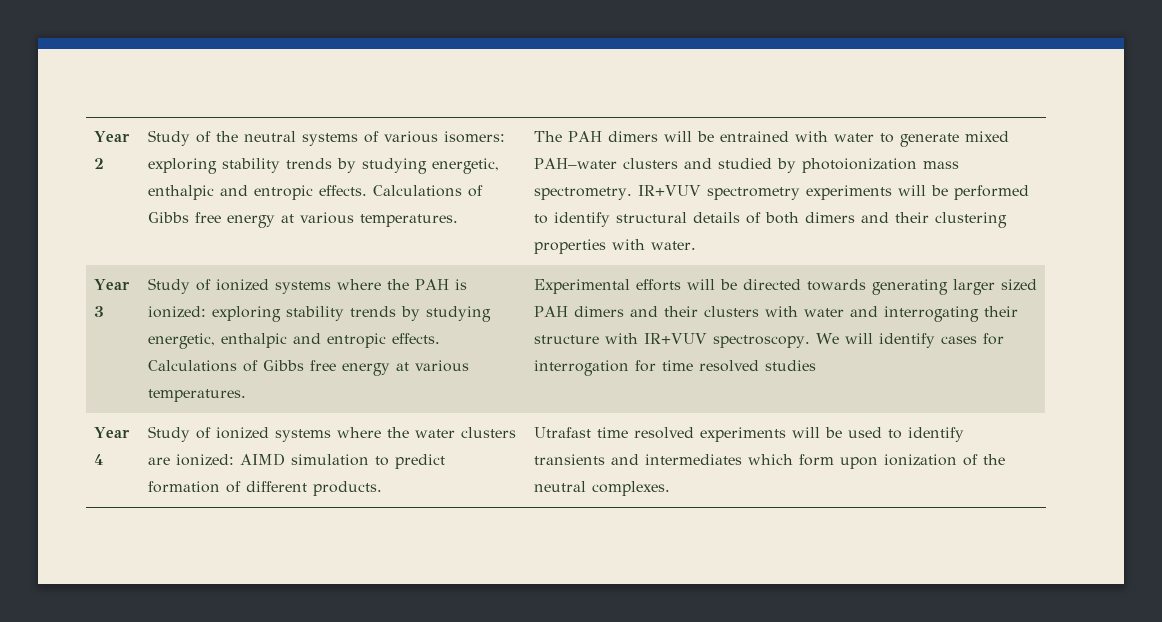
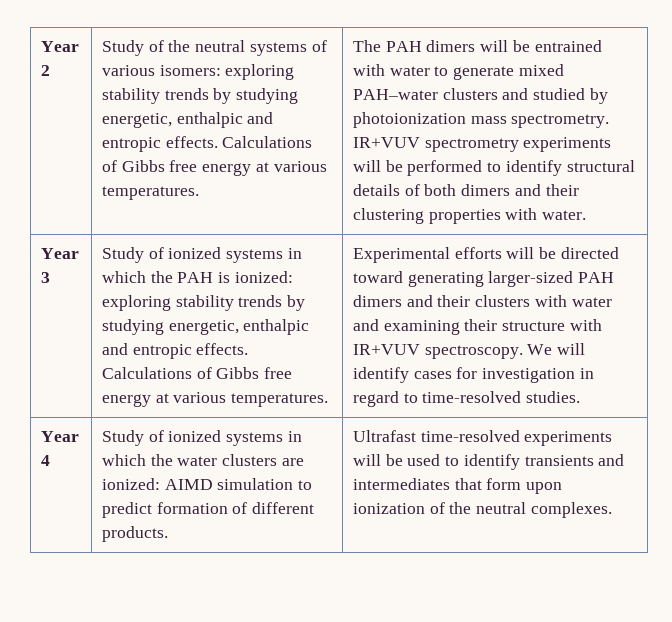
[337,279,382,290] where -> [287,248,302,259] [102,271,147,283] in which
[807,279,1038,295] towards generating larger sized -> [353,271,574,287] toward generating larger-sized
[884,306,980,322] interrogating -> [383,320,460,335] examining
[534,360,817,376] interrogation for time resolved studies -> [482,368,594,383] [353,391,581,407] investigation in regard to time-resolved studies.
[337,427,382,438] where -> [287,431,302,442] [102,454,147,466] in which
[534,427,695,439] Utrafast time resolved -> [353,430,520,442] Ultrafast time-resolved
[748,454,794,465] which -> [454,478,482,490] that

